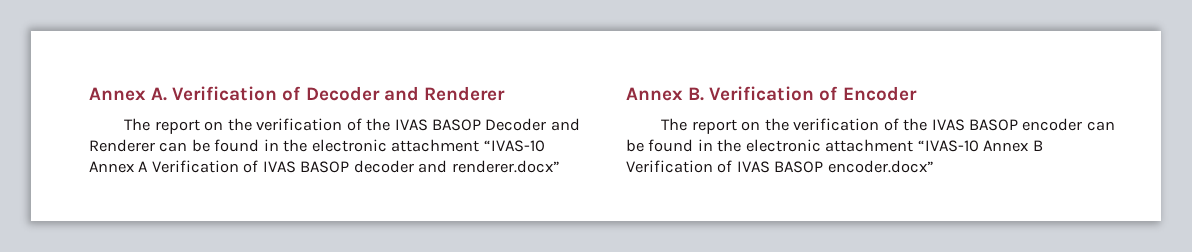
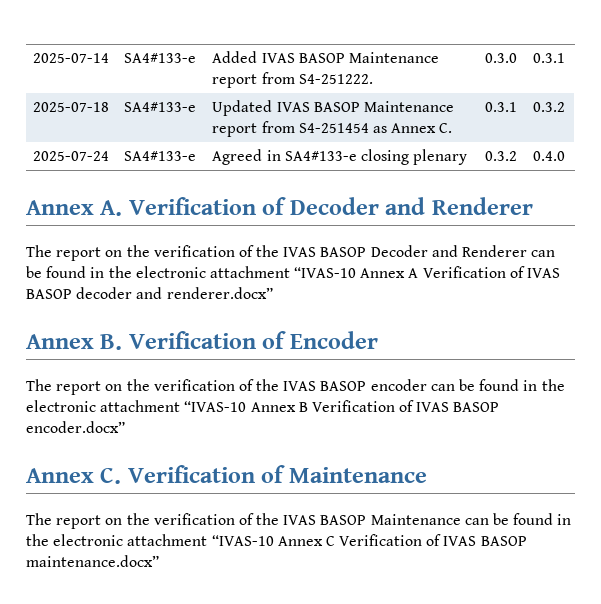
(89, 94) none -> [33,53,110,63] [124,53,197,63] [212,51,439,63] [212,72,373,88] [485,53,518,63] [533,53,566,63] [33,102,110,112] [124,102,197,112] [212,100,454,116] [212,121,453,137] [485,102,518,112] [533,102,566,112] [33,151,110,161] [124,151,197,161] [212,149,468,165] [485,151,518,161] [533,151,566,161] 2025-07-14 | SA4#133-e | Added IVAS BASOP Maintenance report from S4-251222. | 0.3.0 | 0.3.1 // 2025-07-18 | SA4#133-e | Updated IVAS BASOP Maintenance report from S4-251454 as Annex C. | 0.3.1 | 0.3.2 // 2025-07-24 | SA4#133-e | Agreed in SA4#133-e closing plenary | 0.3.2 | 0.4.0 //
(934, 166) none -> [26,465,427,484] [26,513,572,529] [26,534,527,546] [26,555,159,567] // Annex C. Verification of Maintenance // The report on the verification of the IVAS BASOP Maintenance can be found in the electronic attachment “IVAS-10 Annex C Verification of IVAS BASOP maintenance.docx”

